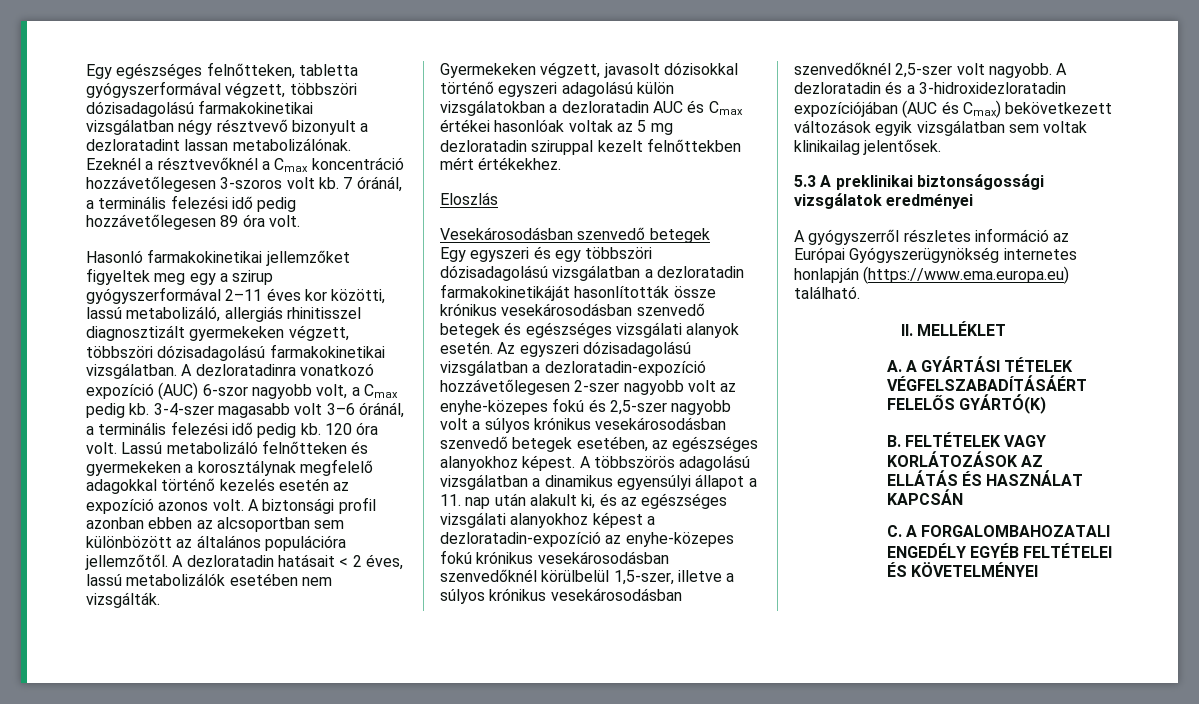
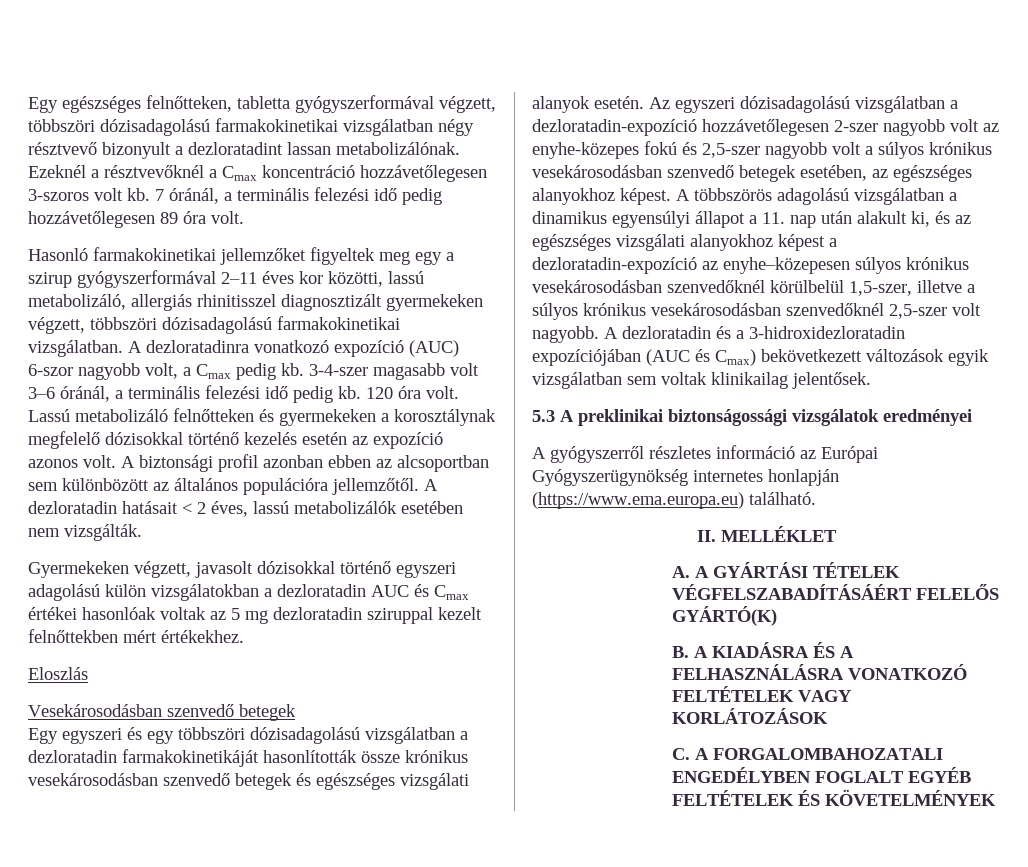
[86,479,157,494] adagokkal -> [105,432,183,445] dózisokkal
[625,532,734,547] [440,550,472,564] enyhe-közepes fokú -> [723,257,901,274] enyhe–közepesen súlyos
[904,432,1047,447] [886,451,1043,467] [886,470,1084,486] [886,489,963,505] [886,525,1111,537] [886,543,1113,558] [886,562,1038,577] FELTÉTELEK VAGY KORLÁTOZÁSOK AZ ELLÁTÁS ÉS HASZNÁLAT KAPCSÁN // C. A FORGALOMBAHOZATALI ENGEDÉLY EGYÉB FELTÉTELEI ÉS KÖVETELMÉNYEI -> [693,642,854,658] [671,664,967,680] [671,686,852,702] [671,708,828,724] [671,748,943,760] [671,767,971,783] [671,789,996,806] A KIADÁSRA ÉS A FELHASZNÁLÁSRA VONATKOZÓ FELTÉTELEK VAGY KORLÁTOZÁSOK // C. A FORGALOMBAHOZATALI ENGEDÉLYBEN FOGLALT EGYÉB FELTÉTELEK ÉS KÖVETELMÉNYEK

